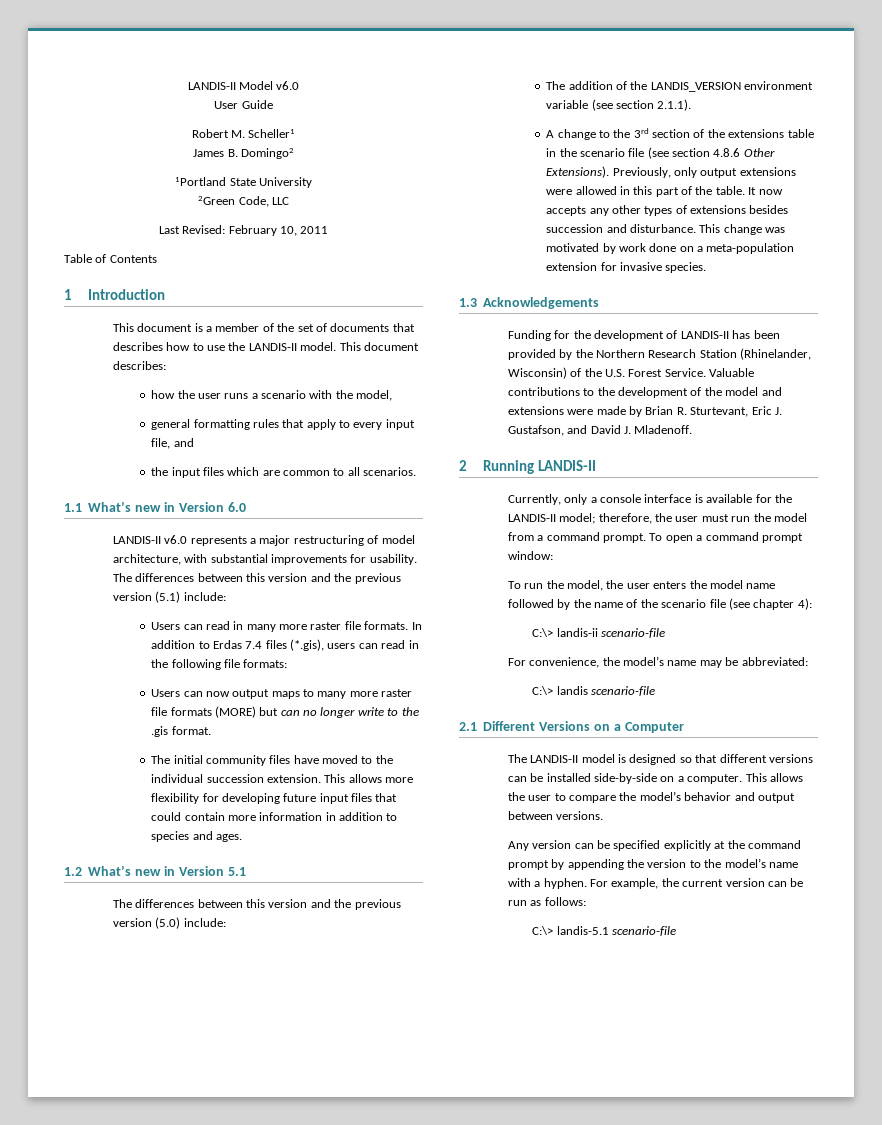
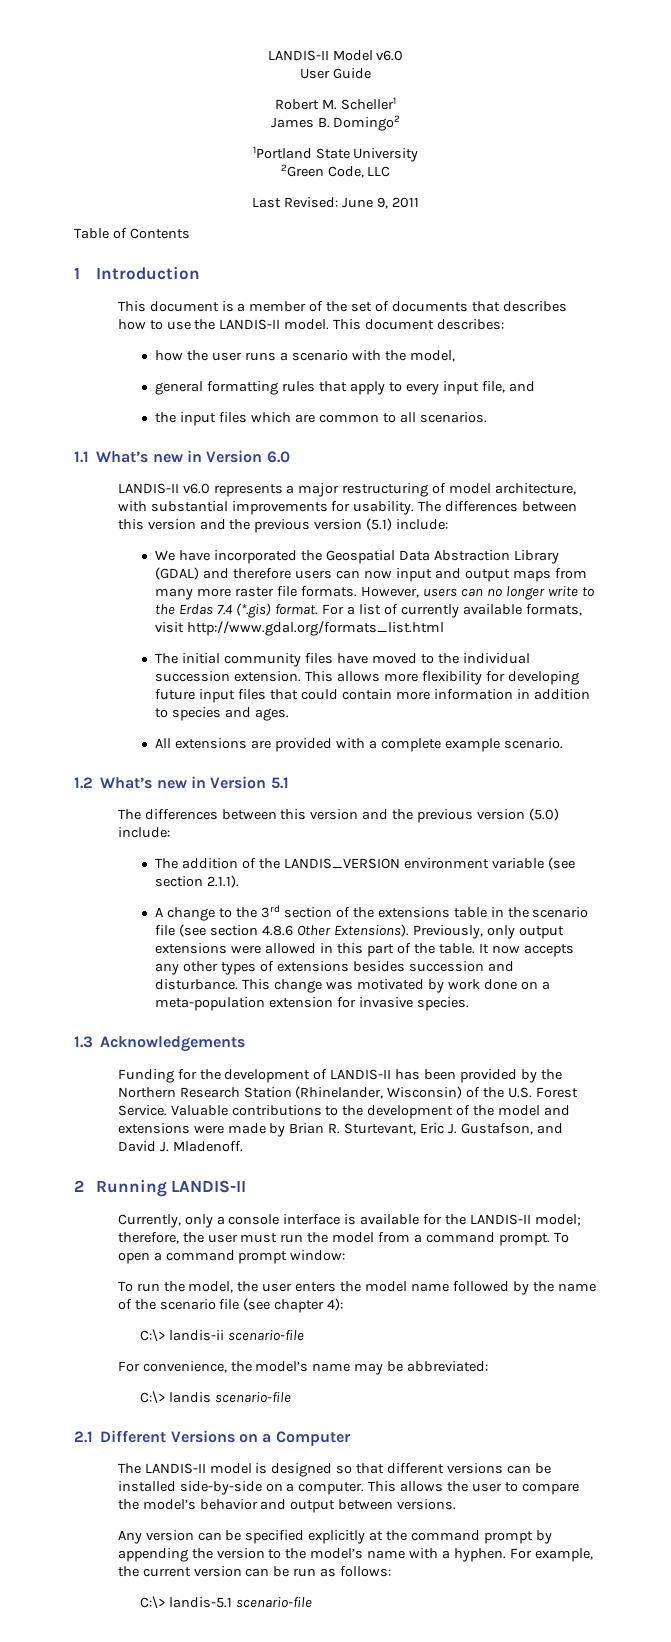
[228,225,297,236] February 10, -> [342,197,388,209] June 9,
[151,621,244,630] Users can read in -> [155,550,559,564] [155,567,587,582] We have incorporated the Geospatial Data Abstraction Library (GDAL) and therefore users can now input and output maps from
[411,622,422,630] [151,639,419,651] [151,659,288,670] [151,689,413,699] [151,706,279,718] In addition to Erdas 7.4 files (*.gis), users can read in the following file formats: // Users can now output maps to many more raster file formats (MORE) but -> [361,586,457,598] However, users
[151,726,211,737] .gis format. -> [179,603,582,618] [155,621,445,636] Erdas 7.4 (*.gis) format. For a list of currently available formats, visit http://www.gdal.org/formats_list.html
(242, 838) none -> [155,738,563,752] // All extensions are provided with a complete example scenario.

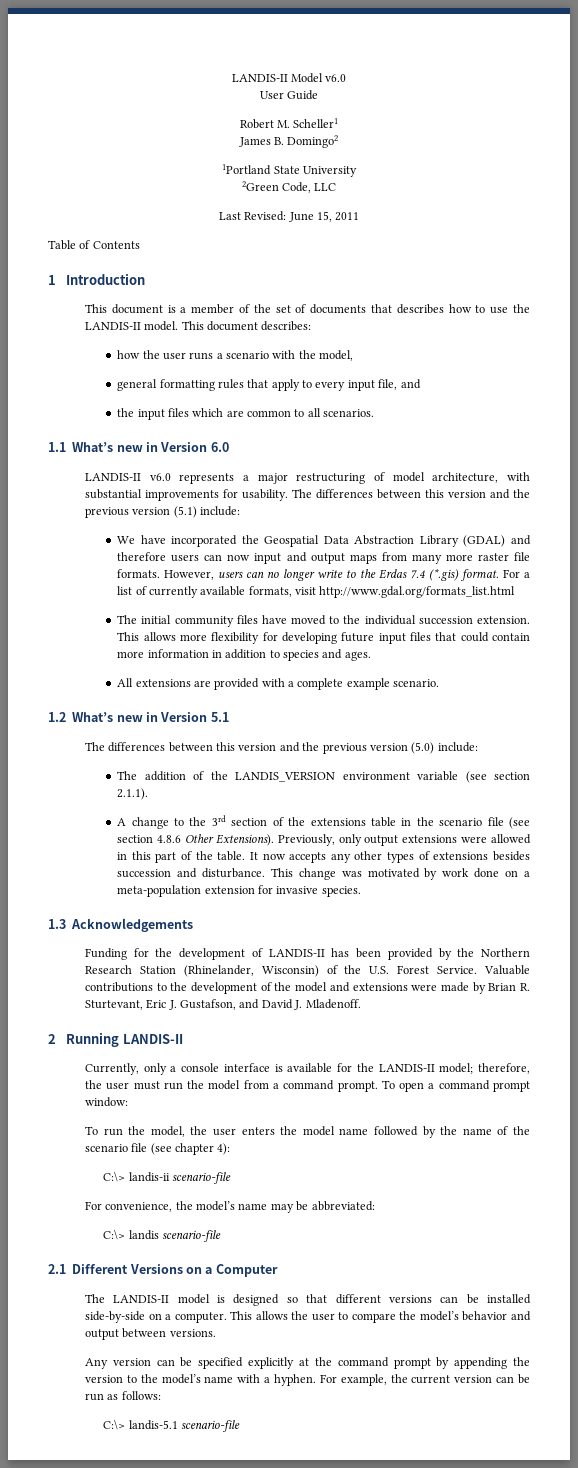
[376,197,388,209] 9, -> [316,211,332,222] 15,

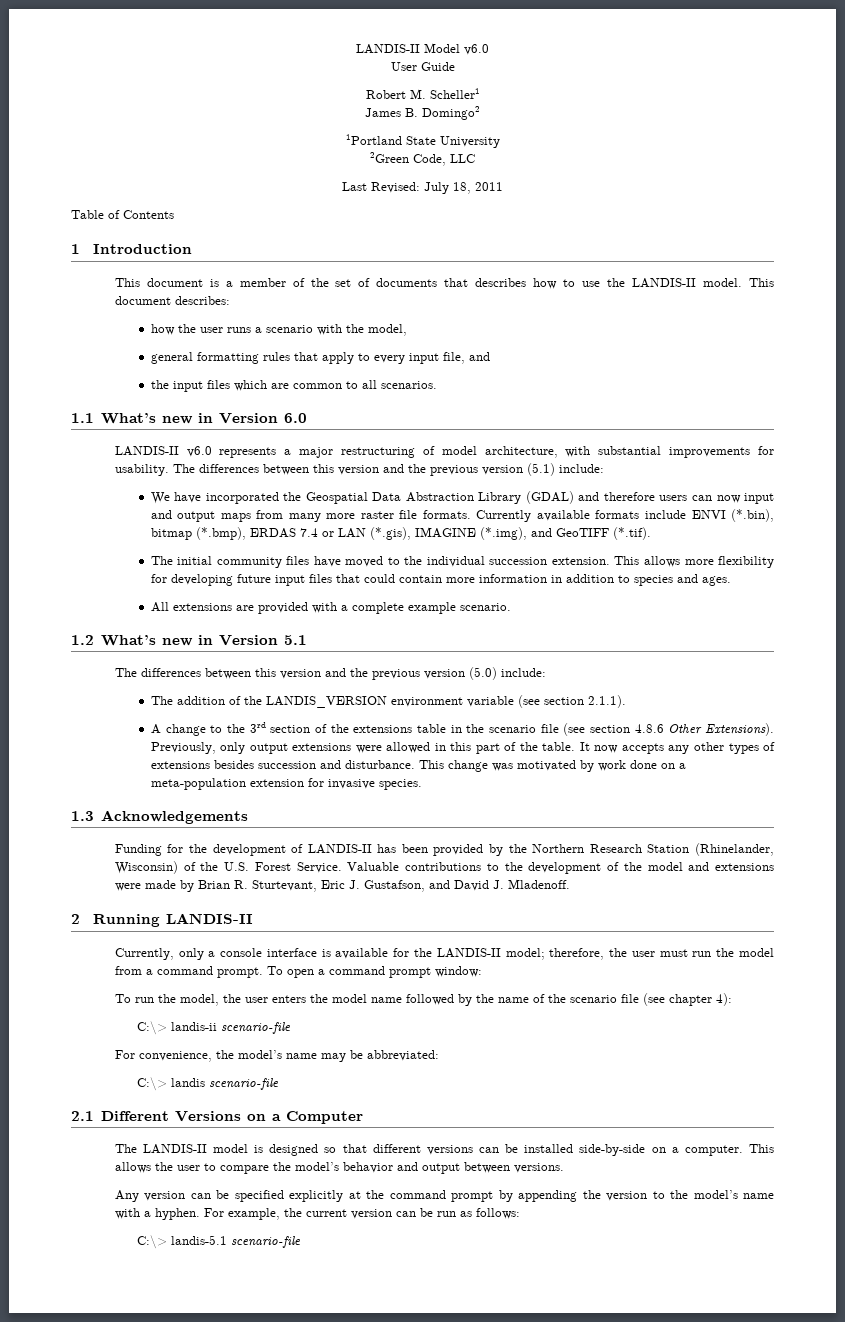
[288,211,332,222] June 15, -> [424,182,471,194] July 18,
[164,569,530,581] [117,586,516,598] However, users can no longer write to the Erdas 7.4 (*.gis) format. For a list of currently available formats, visit http://www.gdal.org/formats_list.html -> [476,509,775,522] [150,527,651,540] Currently available formats include ENVI (*.bin), bitmap (*.bmp), ERDAS 7.4 or LAN (*.gis), IMAGINE (*.img), and GeoTIFF (*.tif).

